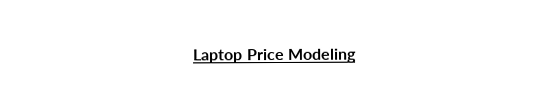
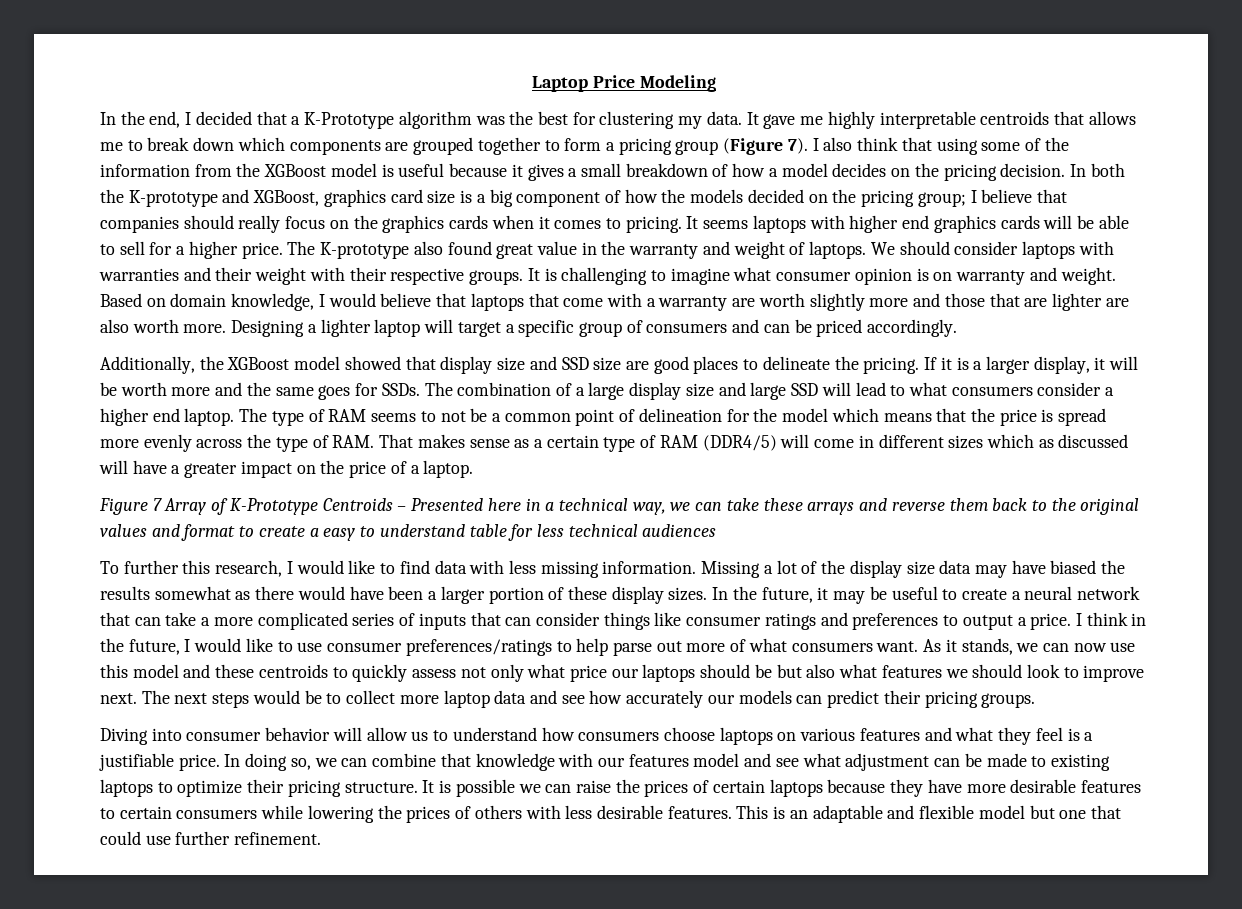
(357, 55) none -> [100,111,1136,129] [100,137,1069,155] [100,163,1125,181] [100,189,1067,207] [100,215,1129,233] [100,241,1114,259] [99,267,1116,285] [100,293,1129,311] [100,319,958,337] [100,356,1139,374] [100,382,1115,400] [100,408,1107,426] [100,434,1129,452] [99,460,474,478] [99,498,1140,515] [100,524,717,541] [100,560,1126,578] [100,586,1141,604] [100,612,1147,630] [100,638,1136,656] [100,664,1145,682] [100,690,1036,708] [100,727,1094,745] [99,753,1110,771] [100,779,1141,797] [100,805,1121,823] [100,831,322,845] // In the end, I decided that a K-Prototype algorithm was the best for clustering my data. It gave me highly interpretable centroids that allows me to break down which components are grouped together to form a pricing group (Figure 7). I also think that using some of the information from the XGBoost model is useful because it gives a small breakdown of how a model decides on the pricing decision. In both the K-prototype and XGBoost, graphics card size is a big component of how the models decided on the pricing group; I believe that companies should really focus on the graphics cards when it comes to pricing. It seems laptops with higher end graphics cards will be able to sell for a higher price. The K-prototype also found great value in the warranty and weight of laptops. We should consider laptops with warranties and their weight with their respective groups. It is challenging to imagine what consumer opinion is on warranty and weight. Based on domain knowledge, I would believe that laptops that come with a warranty are worth slightly more and those that are lighter are also worth more. Designing a lighter laptop will target a specific group of consumers and can be priced accordingly. // Additionally, the XGBoost model showed that display size and SSD size are good places to delineate the pricing. If it is a larger display, it will be worth more and the same goes for SSDs. The combination of a large display size and large SSD will lead to what consumers consider a higher end laptop. The type of RAM seems to not be a common point of delineation for the model which means that the price is spread more evenly across the type of RAM. That makes sense as a certain type of RAM (DDR4/5) will come in different sizes which as discussed will have a greater impact on the price of a laptop. // Figure 7 Array of K-Prototype Centroids – Presented here in a technical way, we can take these arrays and reverse them back to the original values and format to create a easy to understand table for less technical audiences // To further this research, I would like to find data with less missing information. Missing a lot of the display size data may have biased the results somewhat as there would have been a larger portion of these display sizes. In the future, it may be useful to create a neural network that can take a more complicated series of inputs that can consider things like consumer ratings and preferences to output a price. I think in the future, I would like to use consumer preferences/ratings to help parse out more of what consumers want. As it stands, we can now use this model and these centroids to quickly assess not only what price our laptops should be but also what features we should look to improve next. The next steps would be to collect more laptop data and see how accurately our models can predict their pricing groups. // Diving into consumer behavior will allow us to understand how consumers choose laptops on various features and what they feel is a justifiable price. In doing so, we can combine that knowledge with our features model and see what adjustment can be made to existing laptops to optimize their pricing structure. It is possible we can raise the prices of certain laptops because they have more desirable features to certain consumers while lowering the prices of others with less desirable features. This is an adaptable and flexible model but one that could use further refinement.

